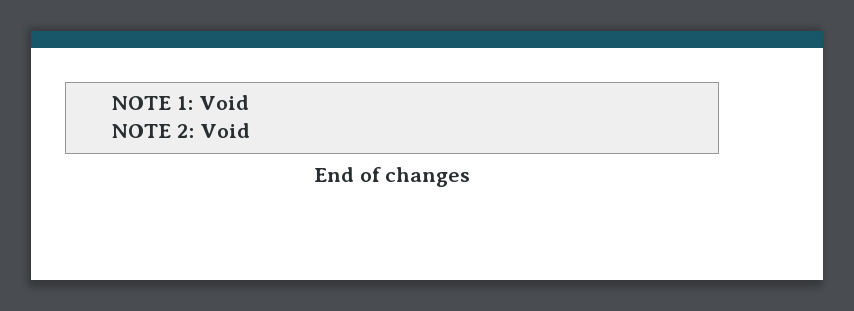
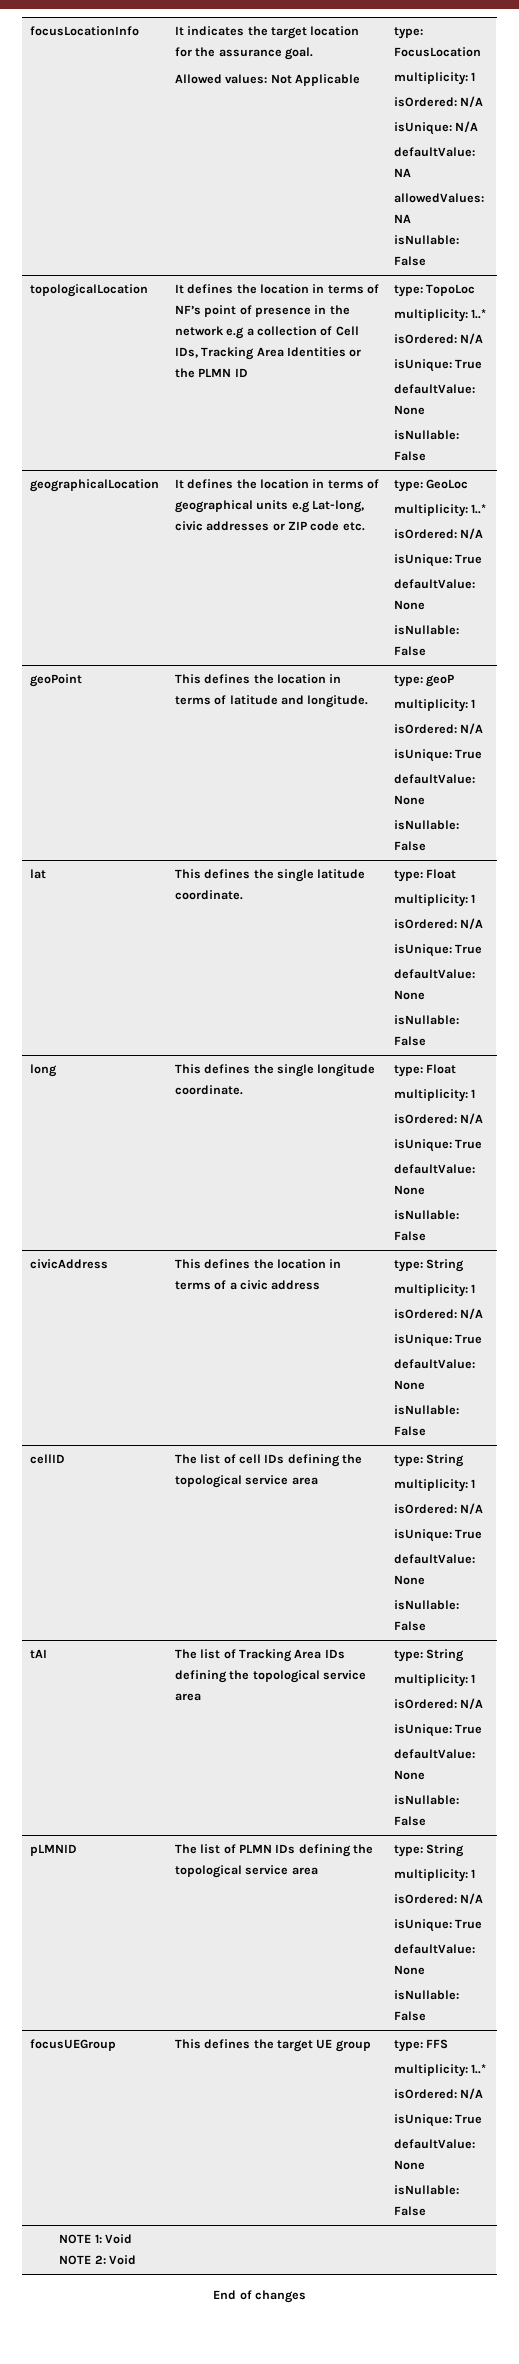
(111, 103) none -> [29,26,139,36] [174,26,360,39] [174,47,313,60] [174,74,360,86] [393,27,423,39] [393,47,481,57] [393,72,476,85] [393,96,484,108] [393,121,479,135] [393,147,475,157] [393,168,411,177] [393,193,484,203] [393,214,411,223] [393,235,459,245] [393,256,426,266] [29,284,148,297] [174,284,380,294] [174,305,350,317] [174,326,359,339] [174,347,362,360] [174,368,248,378] [393,284,476,297] [393,309,487,322] [393,333,484,345] [393,359,483,372] [393,384,475,394] [393,405,425,415] [393,430,459,440] [393,451,426,461] [29,479,159,492] [174,479,380,489] [174,500,364,513] [174,521,365,531] [393,479,469,492] [393,504,487,517] [393,528,484,540] [393,554,483,567] [393,579,475,589] [393,600,425,610] [393,625,459,635] [393,646,426,656] [29,674,82,687] [174,674,342,684] [174,695,369,708] [393,674,455,687] [393,699,476,712] [393,723,484,735] [393,749,483,762] [393,774,475,784] [393,795,425,805] [393,820,459,830] [393,841,426,851] [29,869,46,879] [174,869,366,882] [174,890,243,900] [393,869,457,882] [393,894,476,907] [393,918,484,930] [393,944,483,957] [393,969,475,979] [393,990,425,1000] [393,1015,459,1025] [393,1036,426,1046] [29,1064,57,1077] [174,1064,376,1077] [174,1085,243,1095] [393,1064,457,1077] [393,1089,476,1102] [393,1113,484,1125] [393,1139,483,1152] [393,1164,475,1174] [393,1185,425,1195] [393,1210,459,1220] [393,1231,426,1241] [29,1259,108,1269] [174,1259,342,1269] [174,1280,321,1290] [393,1259,465,1272] [393,1284,476,1297] [393,1308,484,1320] [393,1334,483,1347] [393,1359,475,1369] [393,1380,425,1390] [393,1405,459,1415] [393,1426,426,1436] [29,1454,65,1464] [174,1454,363,1467] [174,1475,318,1488] [393,1454,465,1467] [393,1479,476,1492] [393,1503,484,1515] [393,1529,483,1542] [393,1554,475,1564] [393,1575,425,1585] [393,1600,459,1610] [393,1621,426,1631] [29,1649,47,1659] [174,1649,345,1662] [174,1670,366,1683] [174,1693,201,1701] [393,1649,465,1662] [393,1674,476,1687] [393,1698,484,1710] [393,1724,483,1737] [393,1749,475,1759] [393,1770,425,1780] [393,1795,459,1805] [393,1816,426,1826] [29,1844,77,1856] [174,1844,374,1857] [174,1865,318,1878] [393,1844,465,1857] [393,1869,476,1882] [393,1893,484,1905] [393,1919,483,1932] [393,1944,475,1954] [393,1965,425,1975] [393,1990,459,2000] [393,2011,426,2021] [29,2039,116,2051] [174,2039,371,2052] [393,2039,449,2052] [393,2064,487,2077] [393,2088,484,2100] [393,2114,483,2127] [393,2139,475,2149] [393,2160,425,2170] [393,2185,459,2195] [393,2206,426,2216] focusLocationInfo | It indicates the target location for the assurance goal. // Allowed values: Not Applicable | type: FocusLocation // multiplicity: 1 // isOrdered: N/A // isUnique: N/A // defaultValue: NA // allowedValues: NA // isNullable: False // topologicalLocation | It defines the location in terms of NF’s point of presence in the network e.g a collection of Cell IDs, Tracking Area Identities or the PLMN ID | type: TopoLoc // multiplicity: 1..* // isOrdered: N/A // isUnique: True // defaultValue: None // isNullable: False // geographicalLocation | It defines the location in terms of geographical units e.g Lat-long, civic addresses or ZIP code etc. | type: GeoLoc // multiplicity: 1..* // isOrdered: N/A // isUnique: True // defaultValue: None // isNullable: False // geoPoint | This defines the location in terms of latitude and longitude. | type: geoP // multiplicity: 1 // isOrdered: N/A // isUnique: True // defaultValue: None // isNullable: False // lat | This defines the single latitude coordinate. | type: Float // multiplicity: 1 // isOrdered: N/A // isUnique: True // defaultValue: None // isNullable: False // long | This defines the single longitude coordinate. | type: Float // multiplicity: 1 // isOrdered: N/A // isUnique: True // defaultValue: None // isNullable: False // civicAddress | This defines the location in terms of a civic address | type: String // multiplicity: 1 // isOrdered: N/A // isUnique: True // defaultValue: None // isNullable: False // cellID | The list of cell IDs defining the topological service area | type: String // multiplicity: 1 // isOrdered: N/A // isUnique: True // defaultValue: None // isNullable: False // tAI | The list of Tracking Area IDs defining the topological service area | type: String // multiplicity: 1 // isOrdered: N/A // isUnique: True // defaultValue: None // isNullable: False // pLMNID | The list of PLMN IDs defining the topological service area | type: String // multiplicity: 1 // isOrdered: N/A // isUnique: True // defaultValue: None // isNullable: False // focusUEGroup | This defines the target UE group | type: FFS // multiplicity: 1..* // isOrdered: N/A // isUnique: True // defaultValue: None // isNullable: False //

